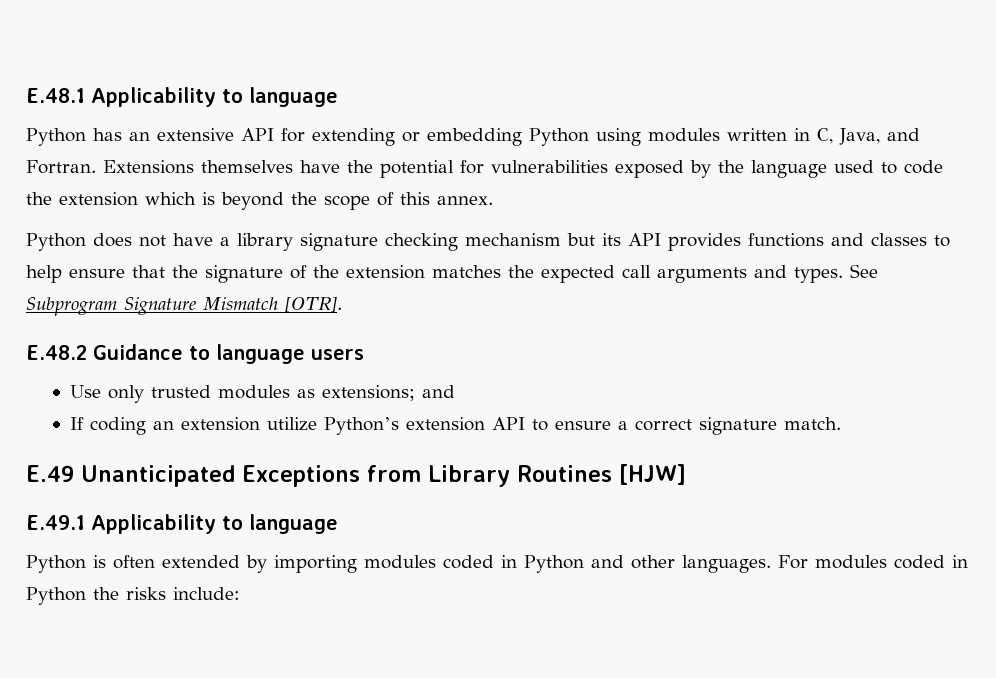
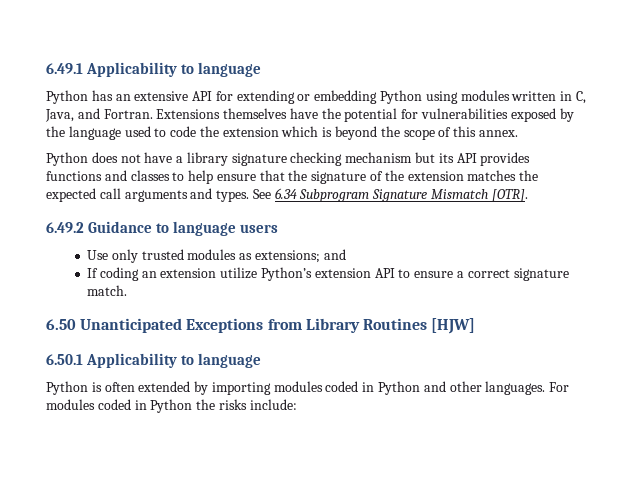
[26,88,85,103] E.48.1 -> [46,63,83,74] 6.49.1
(878, 271) none -> [274,188,297,199] 6.34
[26,345,87,360] E.48.2 -> [46,222,84,233] 6.49.2
[26,465,74,482] E.49 -> [46,319,76,330] 6.50
[26,515,85,530] E.49.1 -> [46,354,83,365] 6.50.1

